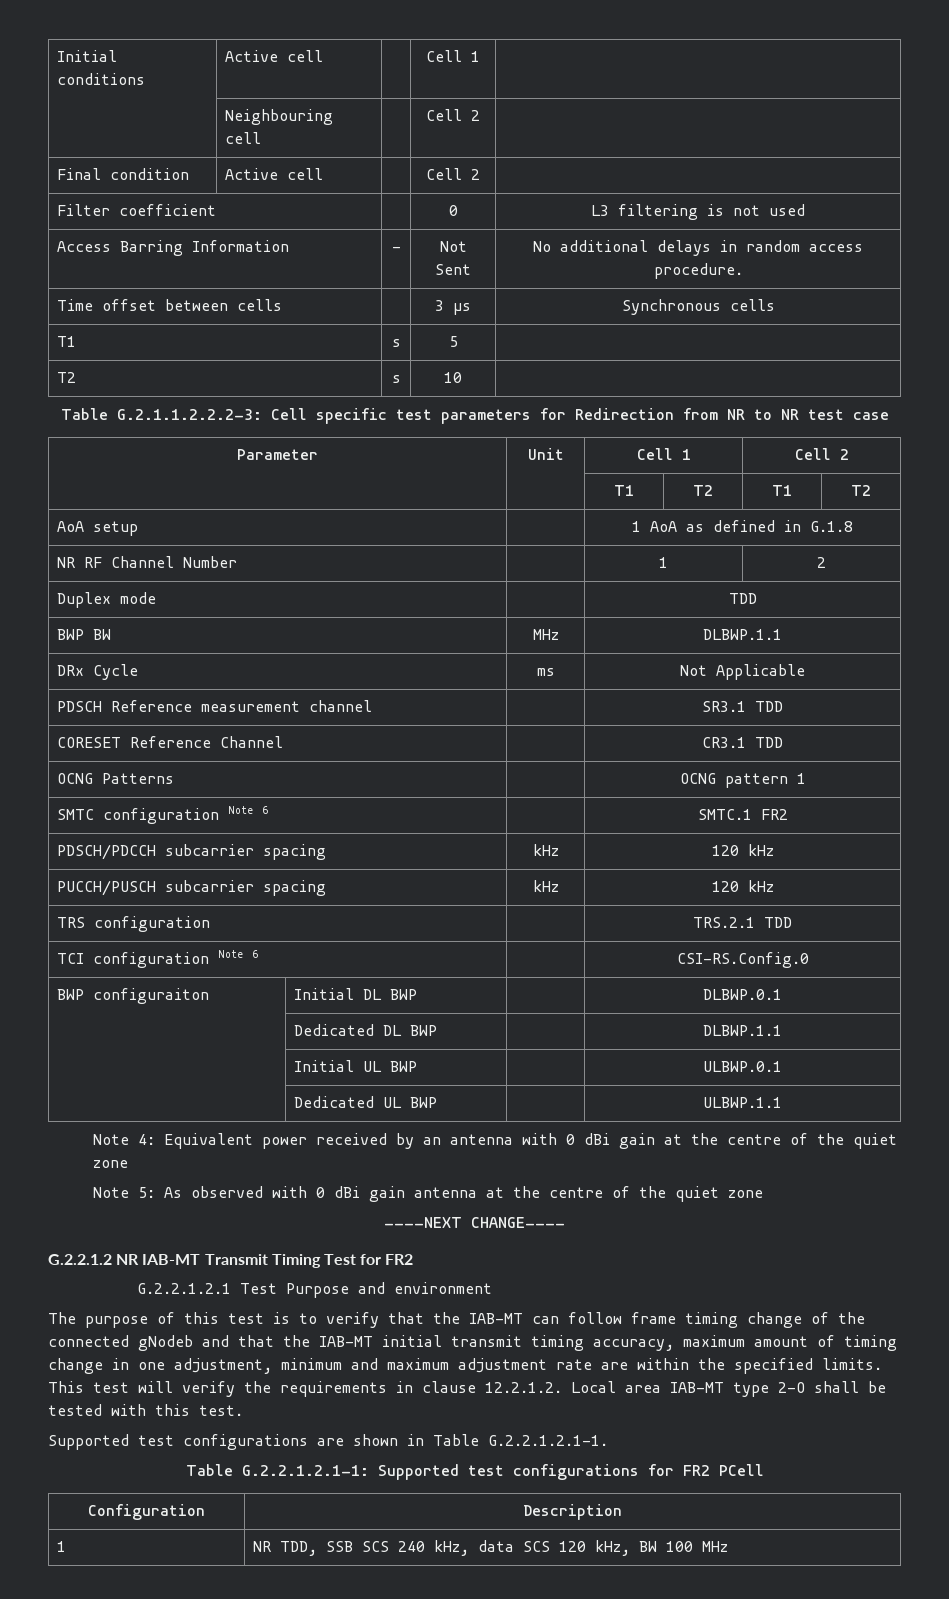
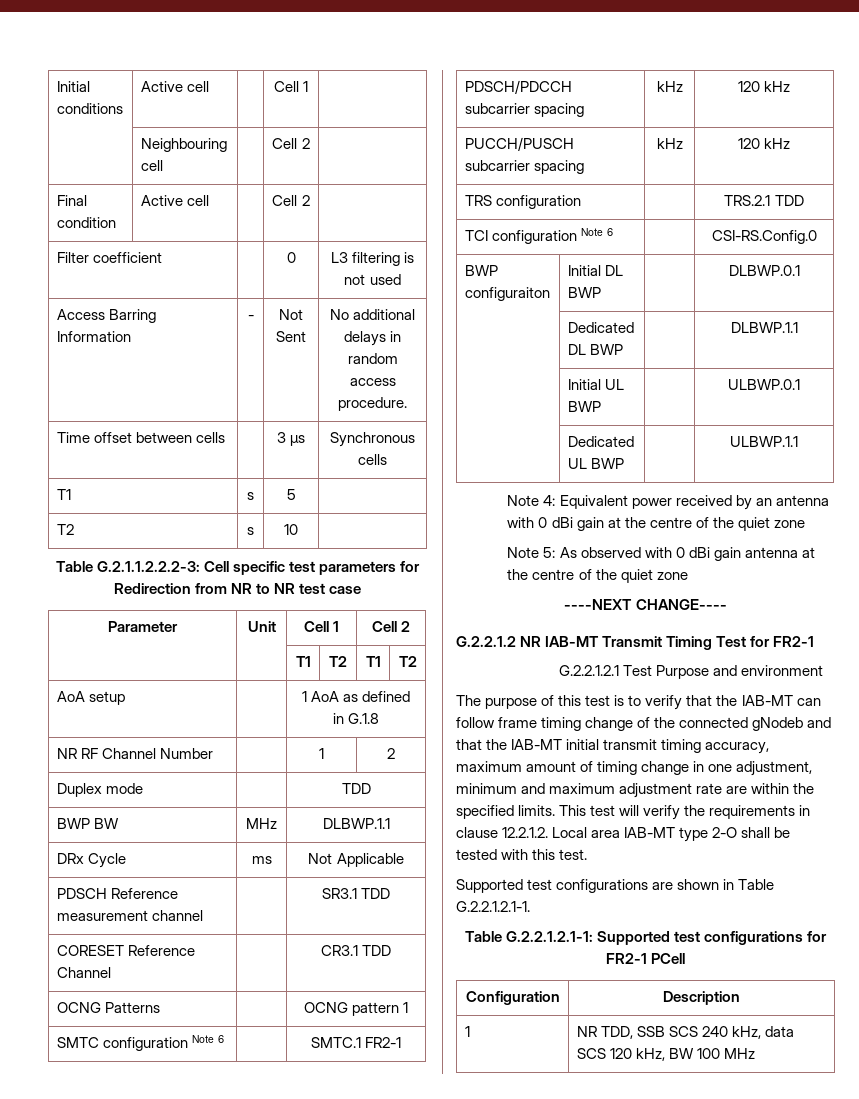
[760,809,788,820] FR2 -> [365,1037,402,1048] FR2-1
[385,1254,414,1265] FR2 -> [773,636,815,647] FR2-1
[682,1465,710,1476] FR2 -> [605,953,647,964] FR2-1

